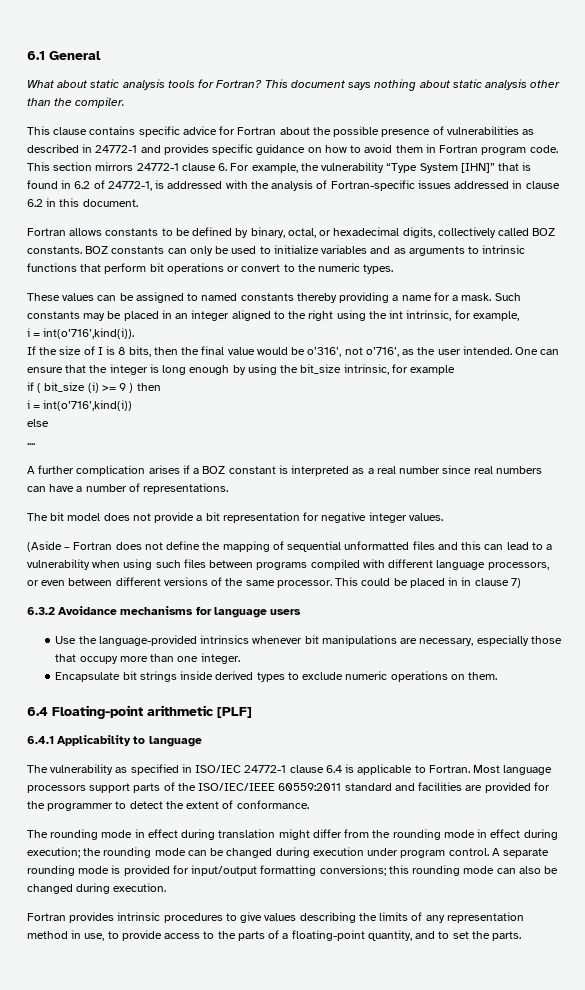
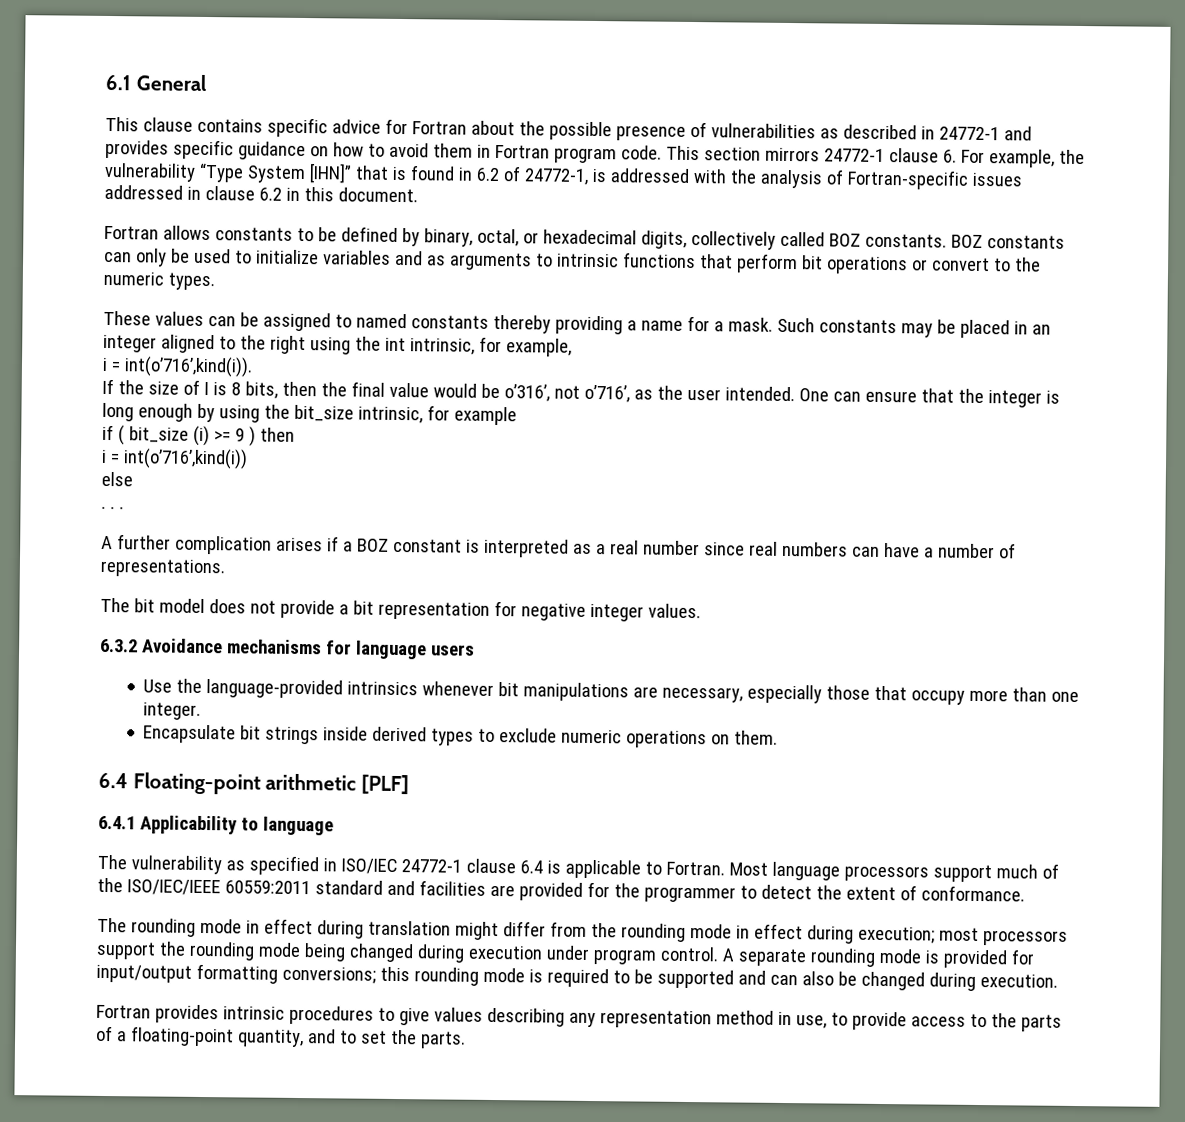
[27,79,561,91] [27,97,126,108] // What about static analysis tools for Fortran? This document says nothing about static analysis other than the compiler. -> (206, 82) none
[27,443,35,445] .... -> [101,505,124,510] . . .
[27,541,553,552] [27,559,549,570] [27,577,521,588] // (Aside – Fortran does not define the mapping of sequential unformatted files and this can lead to a vulnerability when using such files between programs compiled with different language processors, or even between different versions of the same processor. This could be placed in in clause 7) -> (701, 611) none
[133,783,161,793] parts -> [995,864,1038,879] much
[83,847,225,858] the rounding mode can be -> [938,927,1068,946] [96,941,346,962] most processors support the rounding mode being
(495, 870) none -> [528,968,766,989] is required to be supported and
[358,912,423,921] the limits of -> (565, 1017) none

